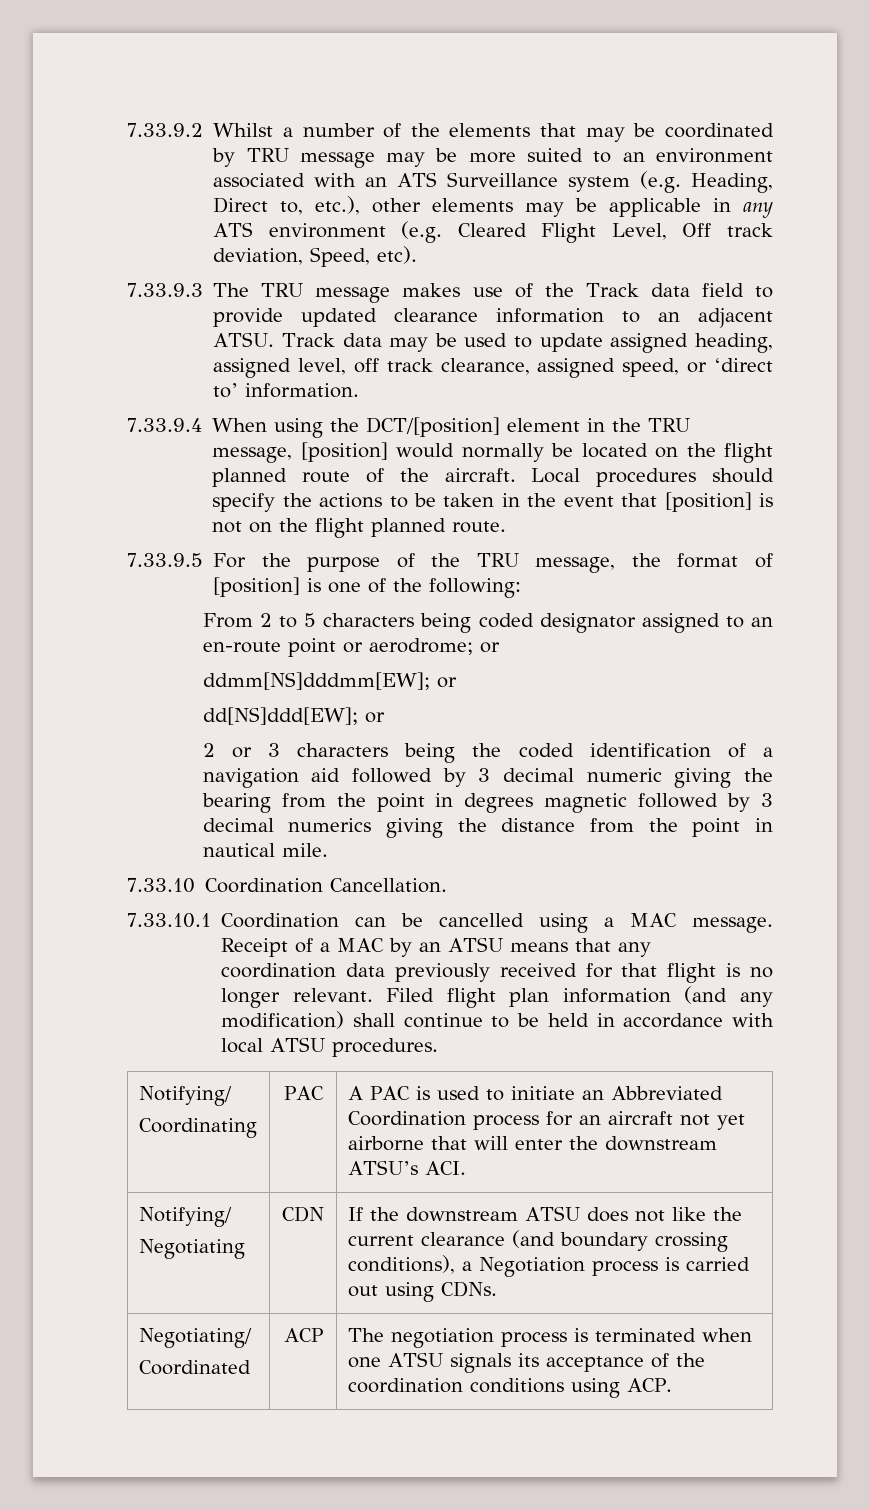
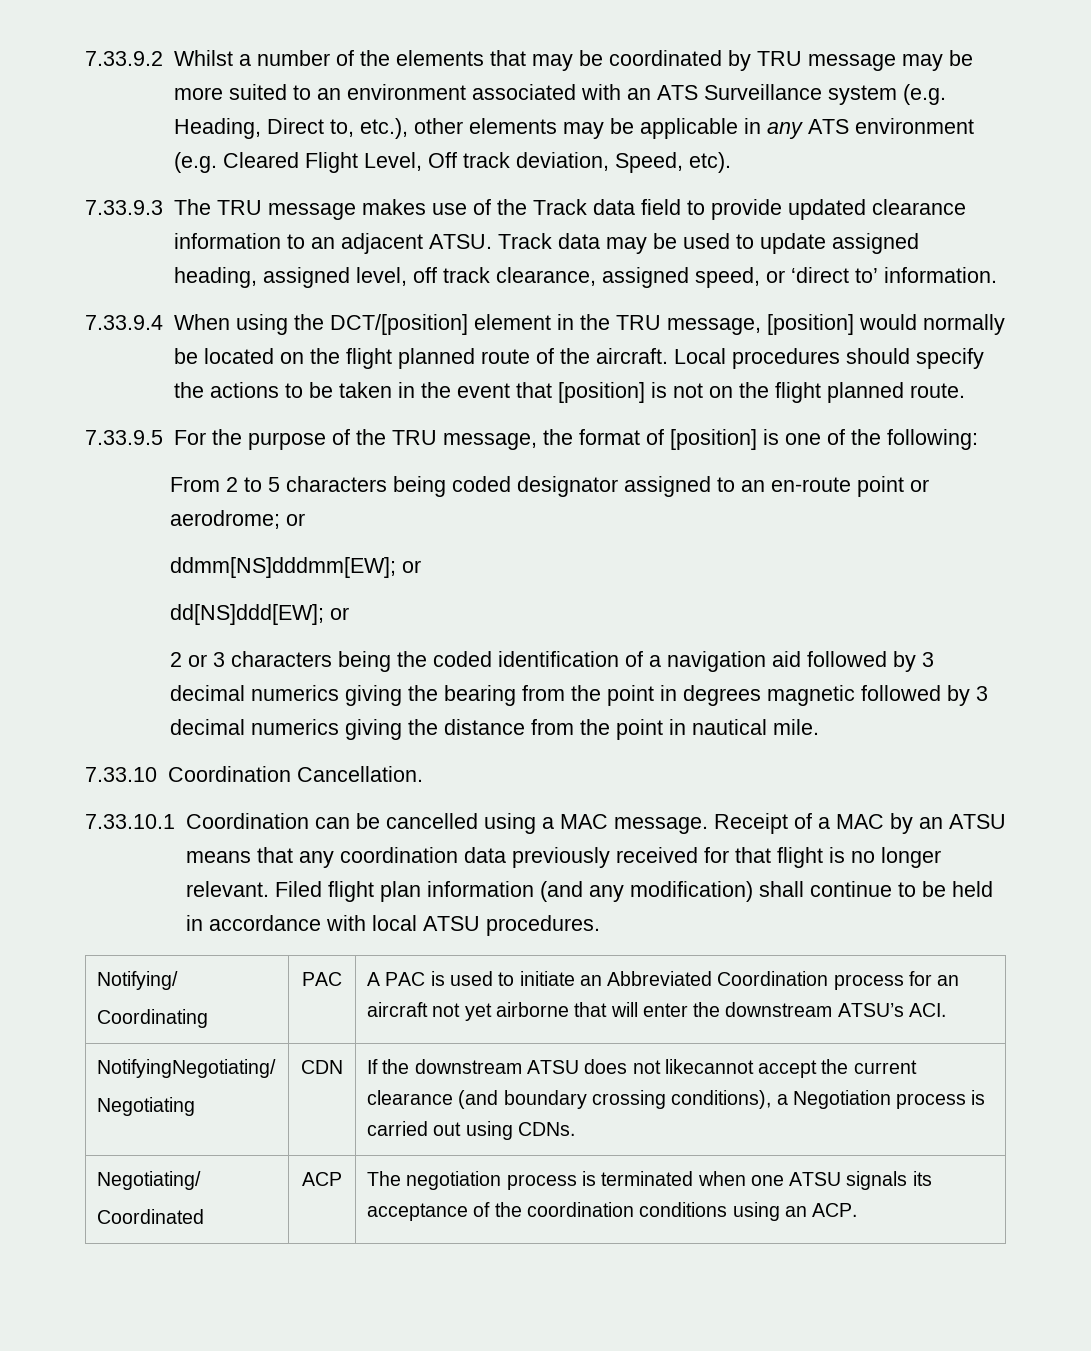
[586,768,662,782] numeric -> [250,685,339,701] numerics
[138,1207,232,1227] Notifying/ -> [97,1059,277,1078] NotifyingNegotiating/
[671,1207,706,1221] like -> [664,1059,818,1078] likecannot accept
(620, 1388) none -> [784,1206,807,1217] an

